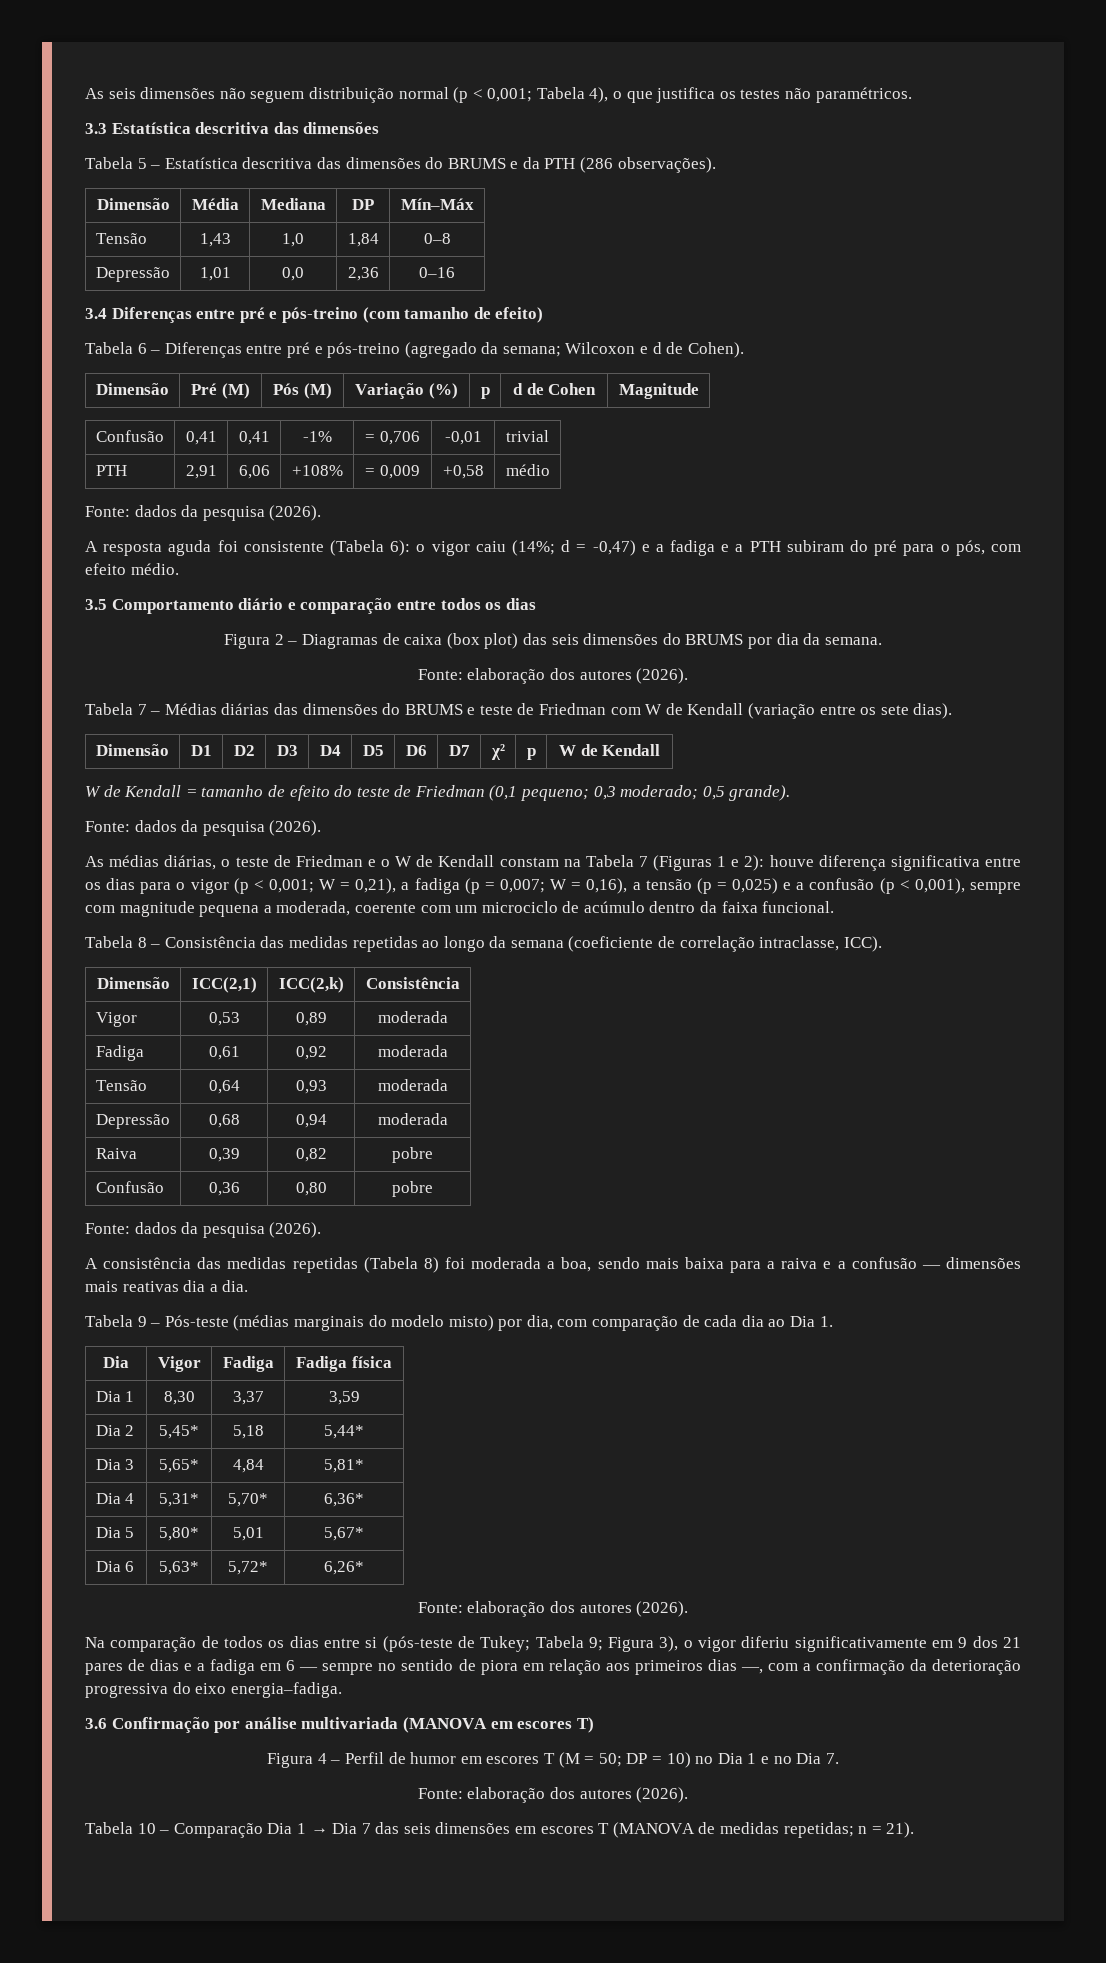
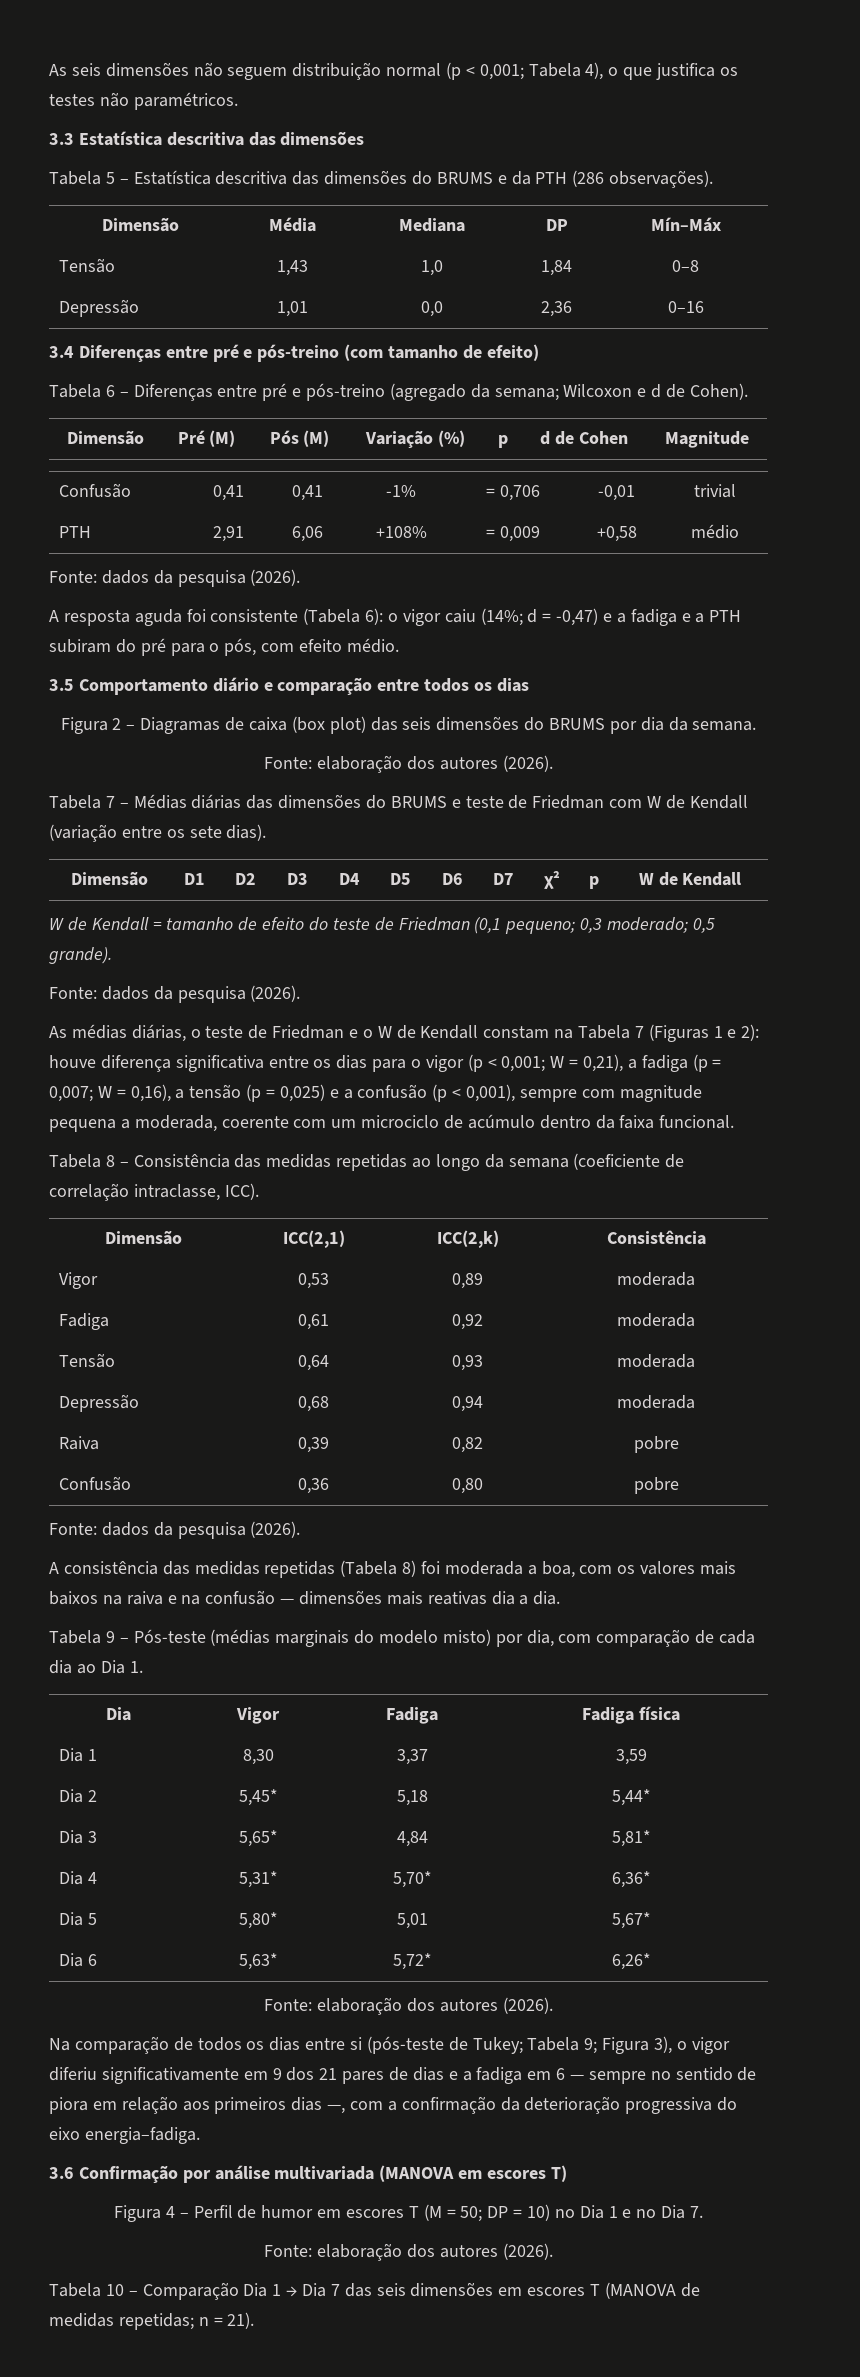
[597,1257,776,1273] sendo mais baixa para a -> [579,1561,737,1575] [49,1591,122,1605] com os valores mais baixos na
[837,1261,846,1269] a -> [181,1595,201,1605] na

